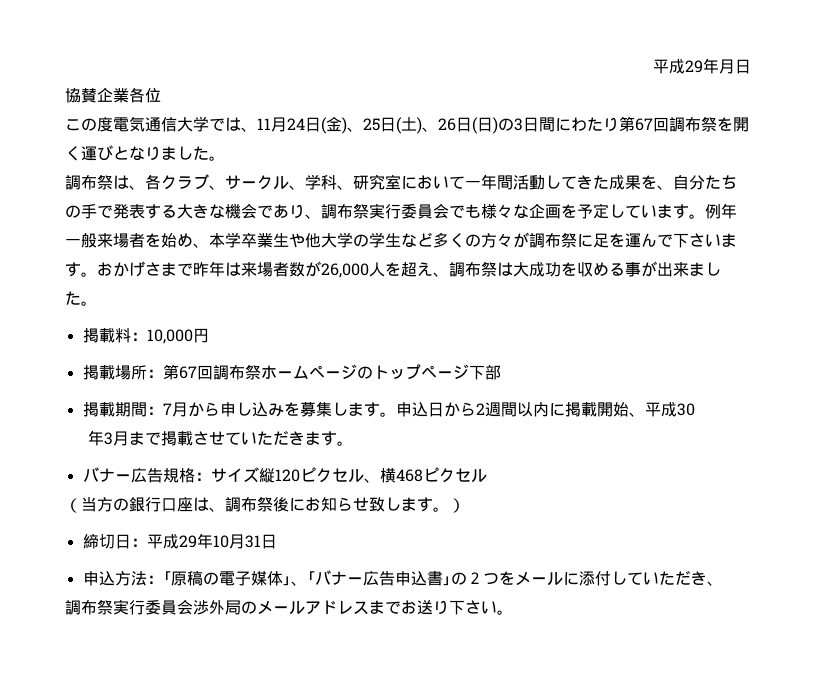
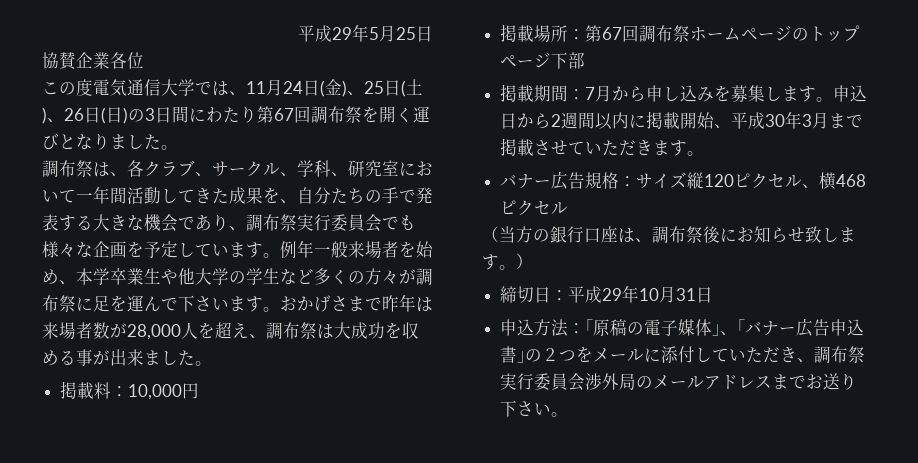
[653,58,735,74] 平成29年月 -> [298,24,416,42] 平成29年5月25
[321,263,369,278] 26,000 -> [127,324,181,340] 28,000
(695, 409) // -> (786, 120) none
(723, 583) // -> (815, 360) none

